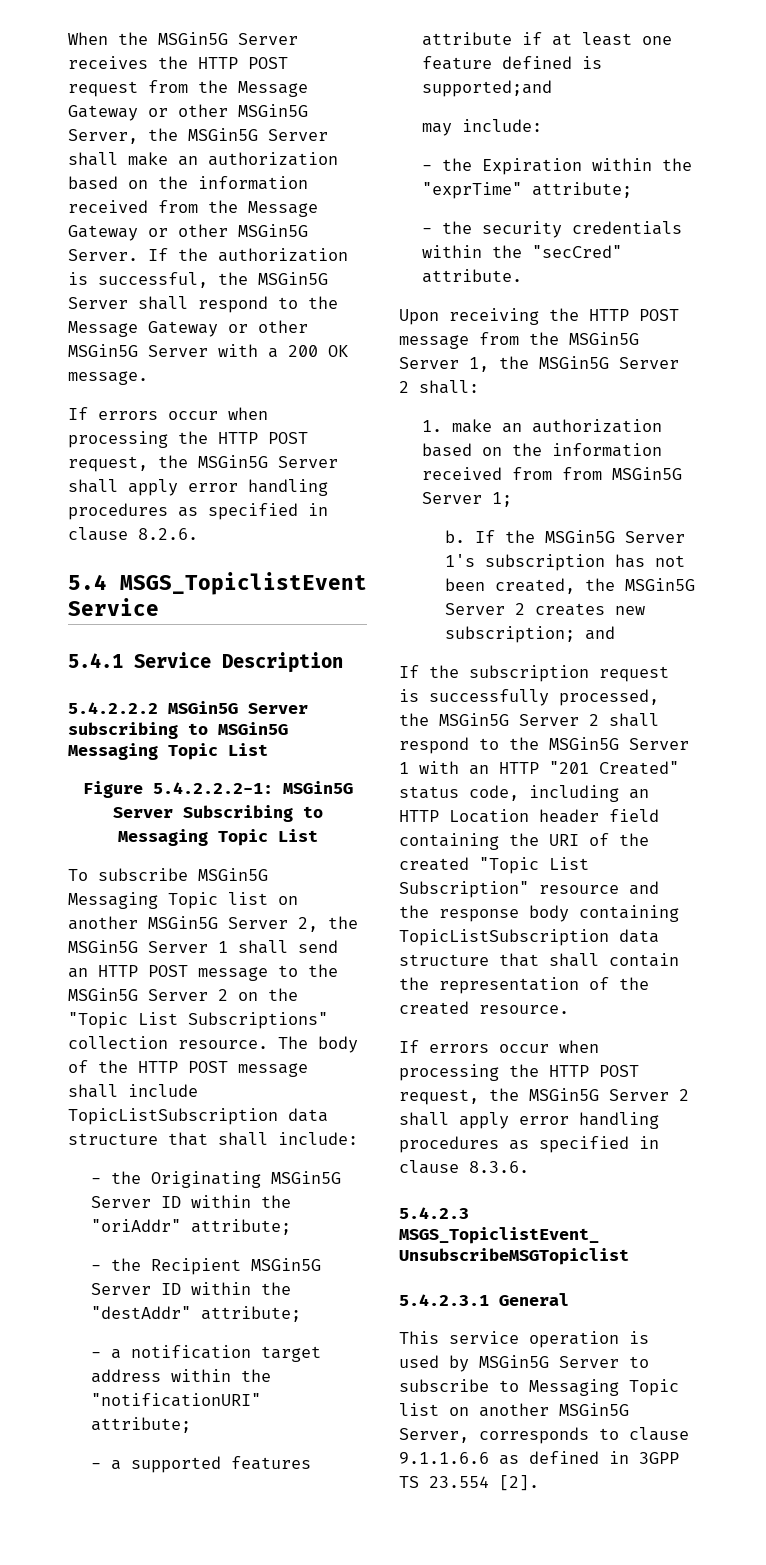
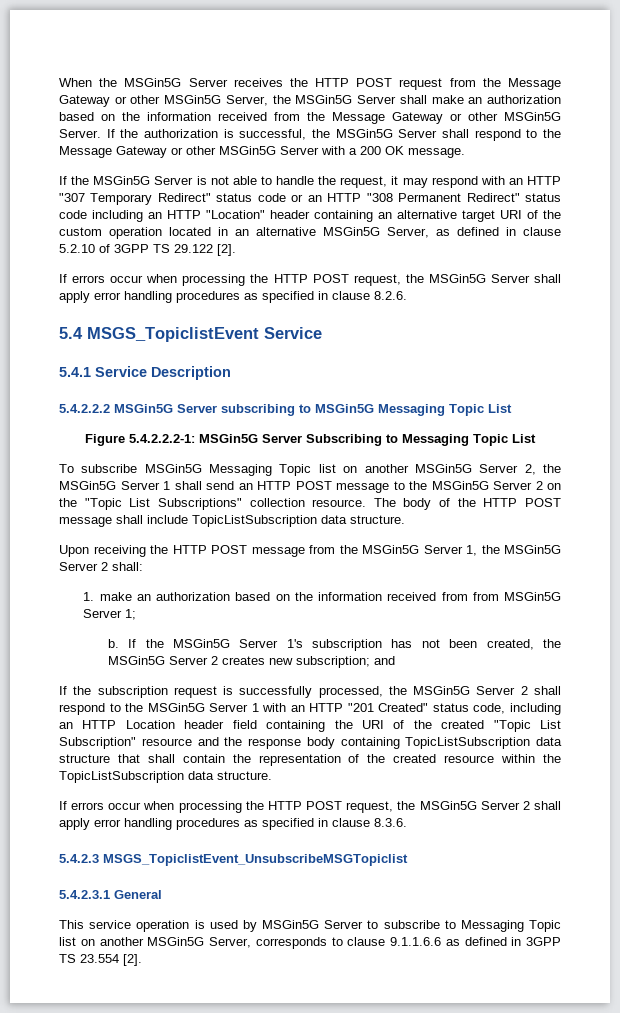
(148, 378) none -> [59,176,561,188] [59,193,561,205] [59,210,561,222] [59,227,561,239] [59,244,236,256] // If the MSGin5G Server is not able to handle the request, it may respond with an HTTP "307 Temporary Redirect" status code or an HTTP "308 Permanent Redirect" status code including an HTTP "Location" header containing an alternative target URI of the custom operation located in an alternative MSGin5G Server, as defined in clause 5.2.10 of 3GPP TS 29.122 [2].
[68,1132,358,1146] [90,1171,341,1188] [90,1195,291,1208] [90,1219,291,1235] [90,1258,321,1275] [90,1282,291,1295] [90,1306,301,1322] [90,1345,321,1362] [90,1369,271,1383] [90,1393,261,1407] [90,1417,191,1433] [90,1456,311,1473] [421,32,672,46] [421,56,602,70] [421,80,552,97] [421,119,542,136] [421,158,692,175] [421,182,632,199] [421,221,682,238] [421,245,622,258] [421,269,522,283] structure that shall include: // - the Originating MSGin5G Server ID within the "oriAddr" attribute; // - the Recipient MSGin5G Server ID within the "destAddr" attribute; // - a notification target address within the "notificationURI" attribute; // - a supported features attribute if at least one feature defined is supported;and // may include: // - the Expiration within the "exprTime" attribute; // - the security credentials within the "secCred" attribute. -> [350,515,405,524] structure.
[479,1005,569,1014] resource. -> [444,754,562,763] [59,771,272,783] resource within the TopicListSubscription data structure.

